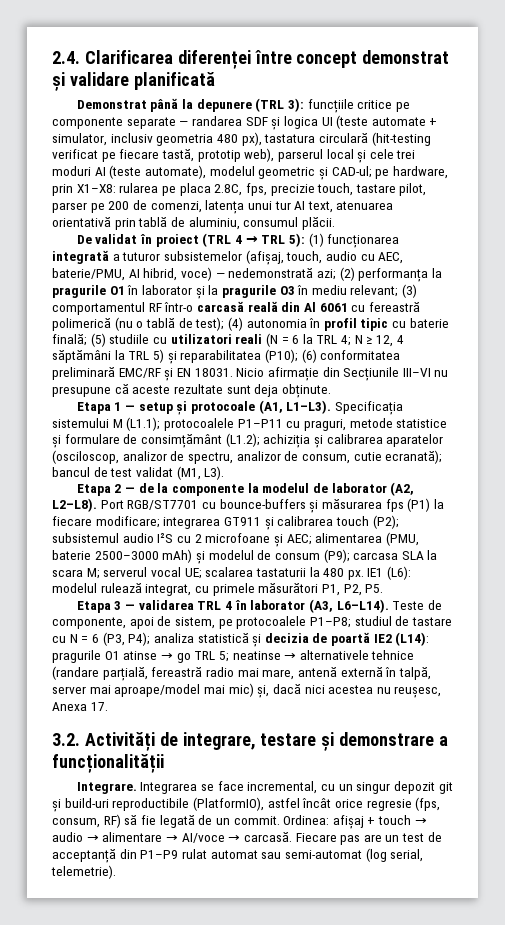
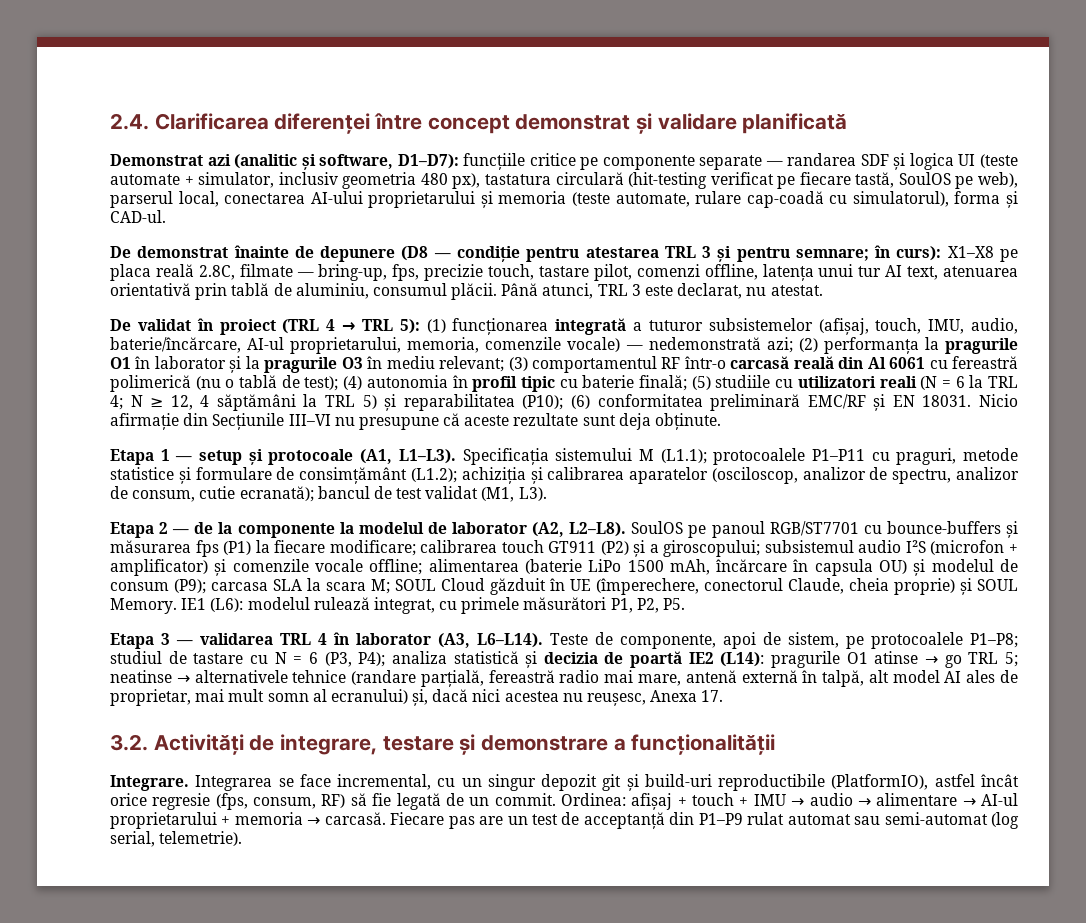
[150,98,304,112] până la depunere (TRL 3): -> [207,154,459,170] azi (analitic și software, D1–D7):
[197,148,416,163] [52,165,448,180] [52,183,243,196] prototip web), parserul local și cele trei moduri AI (teste automate), modelul geometric și CAD-ul; pe hardware, prin X1–X8: rularea pe placa 2.8C, -> [898,172,1018,189] [110,191,1018,208] [110,210,166,223] [110,245,1019,262] [110,264,388,281] SoulOS pe web), parserul local, conectarea AI-ului proprietarului și memoria (teste automate, rulare cap-coadă cu simulatorul), forma și CAD-ul. // De demonstrat înainte de depunere (D8 — condiție pentru atestarea TRL 3 și pentru semnare; în curs): X1–X8 pe placa reală 2.8C, filmate — bring-up,
[52,200,202,213] parser pe 200 de comenzi, -> [636,264,758,280] comenzi offline,
(335, 223) none -> [501,283,823,299] Până atunci, TRL 3 este declarat, nu atestat.
[325,251,404,264] [52,267,212,281] audio cu AEC, baterie/PMU, AI hibrid, voce) -> [928,318,1019,334] [110,337,621,354] IMU, audio, baterie/încărcare, AI-ul proprietarului, memoria, comenzile vocale)
[100,500,124,509] Port -> [631,521,765,538] SoulOS pe panoul
[163,515,399,530] [52,532,419,547] [52,549,193,563] integrarea GT911 și calibrarea touch (P2); subsistemul audio I²S cu 2 microfoane și AEC; alimentarea (PMU, baterie 2500–3000 mAh) -> [420,540,1018,557] [110,559,908,576] calibrarea touch GT911 (P2) și a giroscopului; subsistemul audio I²S (microfon + amplificator) și comenzile vocale offline; alimentarea (baterie LiPo 1500 mAh, încărcare în capsula OU)
[103,567,364,580] serverul vocal UE; scalarea tastaturii la 480 px. -> [395,578,1018,595] [110,598,177,614] SOUL Cloud găzduit în UE (împerechere, conectorul Claude, cheia proprie) și SOUL Memory.
[52,683,254,697] server mai aproape/model mai mic) -> [868,670,1019,683] [110,689,408,706] alt model AI ales de proprietar, mai mult somn al ecranului)
(412, 820) none -> [739,794,786,806] + IMU
[181,833,225,843] AI/voce -> [981,793,1019,806] [110,812,303,829] AI-ul proprietarului + memoria

